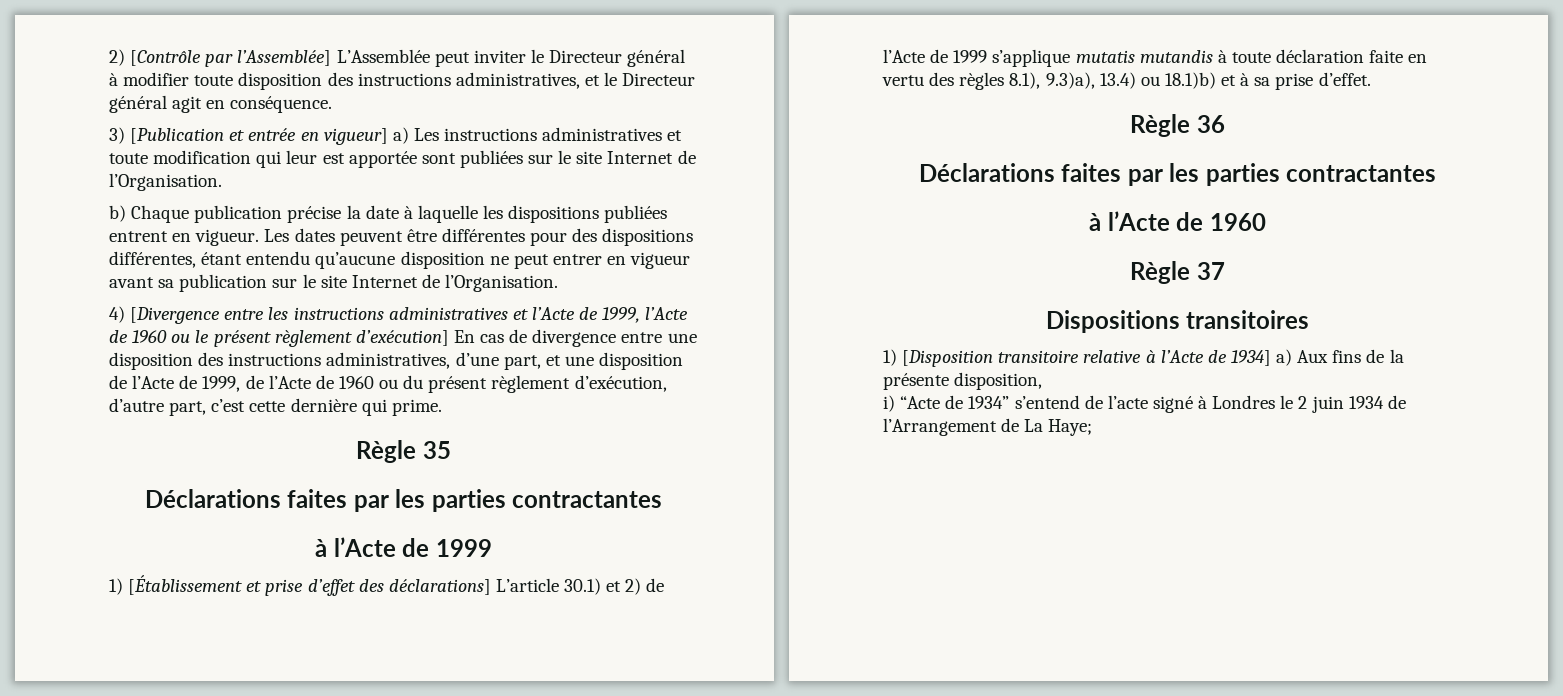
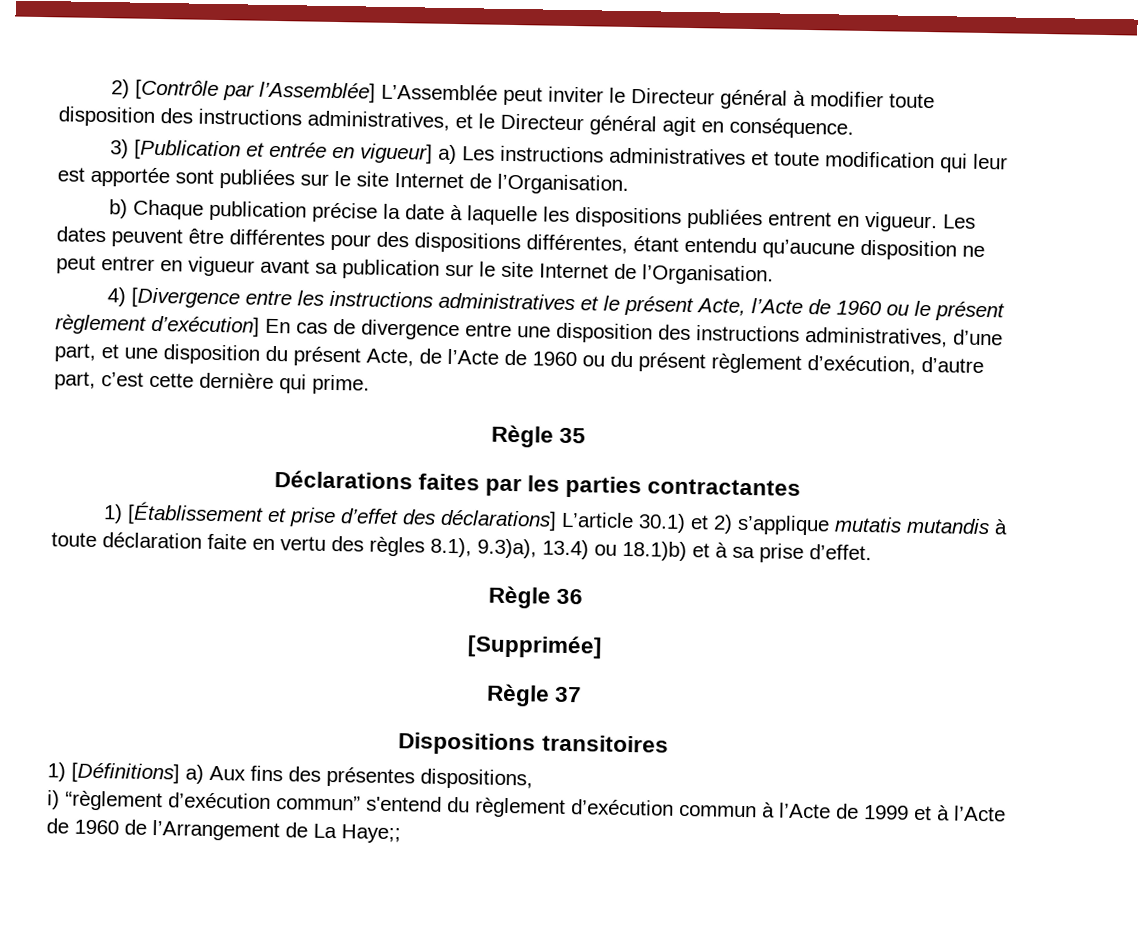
[531,307,641,323] l’Acte de 1999, -> [603,295,747,317] le présent Acte,
[109,375,241,392] de l’Acte de 1999, -> [265,345,414,367] du présent Acte,
[315,537,492,557] // à l’Acte de 1999 -> (802, 487) none
[646,578,665,592] [883,49,988,63] de l’Acte de 1999 -> (734, 524) none
[918,163,1437,186] [1089,211,1266,231] Déclarations faites par les parties contractantes // à l’Acte de 1960 -> [467,634,603,659] [Supprimée]
[902,349,1404,367] [883,372,1043,390] [883,395,1384,413] [Disposition transitoire relative à l’Acte de 1934] a) Aux fins de la présente disposition, // i) “Acte de 1934” s’entend de l’acte signé à Londres le 2 juin 1934 -> [71,762,533,790] [47,790,1006,822] [46,818,119,835] [Définitions] a) Aux fins des présentes dispositions, // i) “règlement d’exécution commun” s'entend du règlement d’exécution commun à l’Acte de 1999 et à l’Acte de 1960
[1048,419,1093,436] Haye; -> [341,824,401,844] Haye;;

